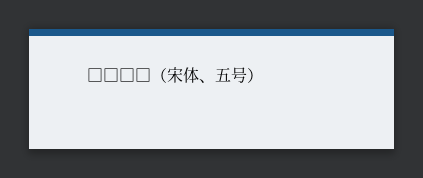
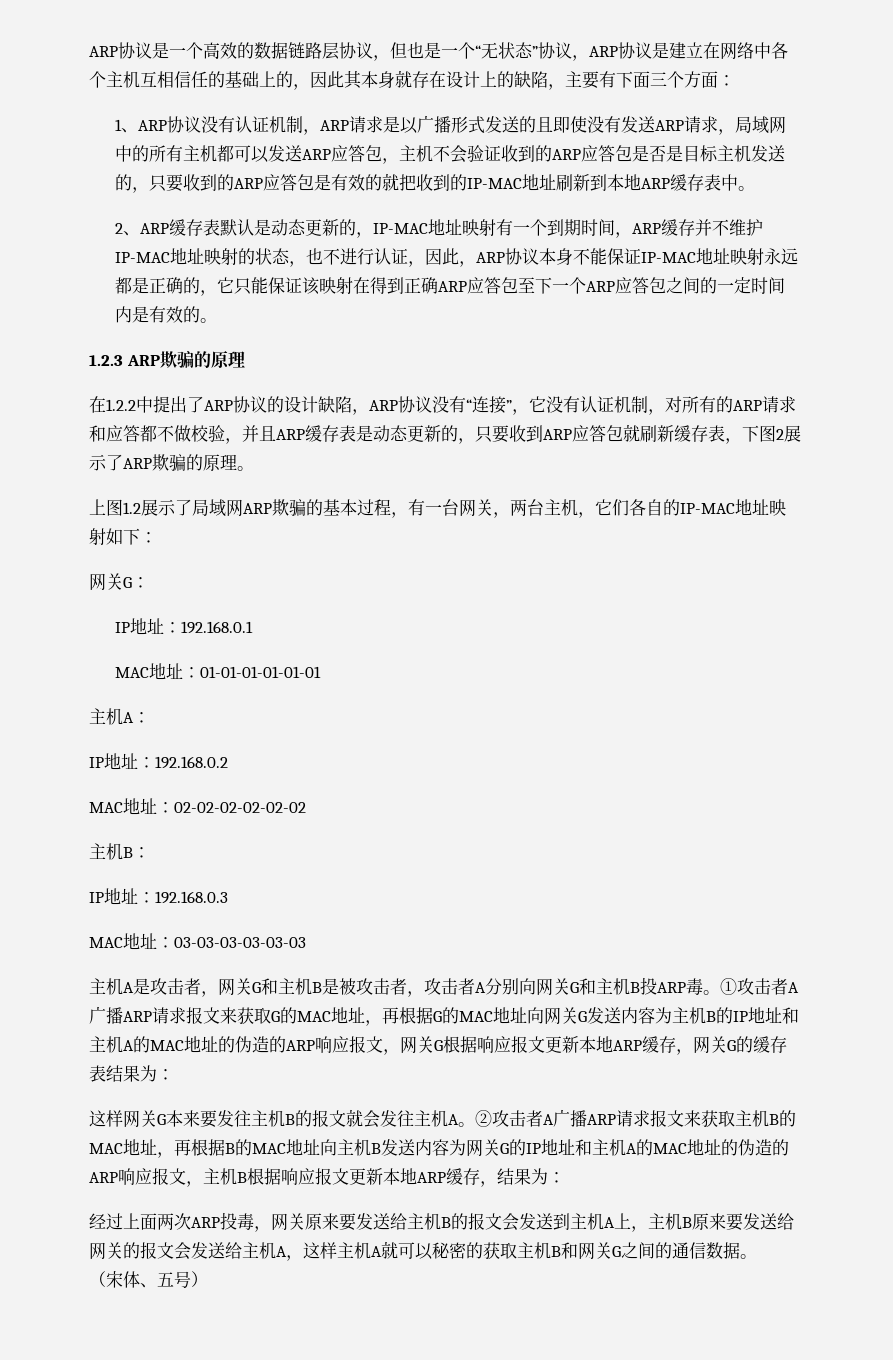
[87,68,151,82] □□□□ -> [89,42,788,61] [89,70,735,90] [115,115,787,135] [115,145,786,164] [115,173,756,193] [115,219,764,238] [115,248,799,267] [115,277,786,296] [115,306,218,323] [89,350,245,368] [89,396,796,415] [89,424,801,444] [89,454,254,471] [89,499,786,518] [89,528,157,545] [89,573,149,591] [115,618,254,635] [115,663,322,680] [89,708,150,725] [89,753,228,770] [89,798,306,815] [89,843,150,860] [89,888,228,905] [89,933,306,950] [89,977,799,997] [89,1006,799,1026] [89,1036,787,1055] [89,1065,174,1082] [89,1109,796,1128] [89,1139,789,1158] [89,1168,565,1187] [89,1212,794,1232] [89,1241,757,1261] ARP协议是一个高效的数据链路层协议，但也是一个“无状态”协议，ARP协议是建立在网络中各个主机互相信任的基础上的，因此其本身就存在设计上的缺陷，主要有下面三个方面： // 1、ARP协议没有认证机制，ARP请求是以广播形式发送的且即使没有发送ARP请求，局域网中的所有主机都可以发送ARP应答包，主机不会验证收到的ARP应答包是否是目标主机发送的，只要收到的ARP应答包是有效的就把收到的IP-MAC地址刷新到本地ARP缓存表中。 // 2、ARP缓存表默认是动态更新的，IP-MAC地址映射有一个到期时间，ARP缓存并不维护IP-MAC地址映射的状态，也不进行认证，因此，ARP协议本身不能保证IP-MAC地址映射永远都是正确的，它只能保证该映射在得到正确ARP应答包至下一个ARP应答包之间的一定时间内是有效的。 // 1.2.3 ARP欺骗的原理 // 在1.2.2中提出了ARP协议的设计缺陷，ARP协议没有“连接”，它没有认证机制，对所有的ARP请求和应答都不做校验，并且ARP缓存表是动态更新的，只要收到ARP应答包就刷新缓存表，下图2展示了ARP欺骗的原理。 // 上图1.2展示了局域网ARP欺骗的基本过程，有一台网关，两台主机，它们各自的IP-MAC地址映射如下： // 网关G： // IP地址：192.168.0.1 // MAC地址：01-01-01-01-01-01 // 主机A： // IP地址：192.168.0.2 // MAC地址：02-02-02-02-02-02 // 主机B： // IP地址：192.168.0.3 // MAC地址：03-03-03-03-03-03 // 主机A是攻击者，网关G和主机B是被攻击者，攻击者A分别向网关G和主机B投ARP毒。①攻击者A广播ARP请求报文来获取G的MAC地址，再根据G的MAC地址向网关G发送内容为主机B的IP地址和主机A的MAC地址的伪造的ARP响应报文，网关G根据响应报文更新本地ARP缓存，网关G的缓存表结果为： // 这样网关G本来要发往主机B的报文就会发往主机A。②攻击者A广播ARP请求报文来获取主机B的MAC地址，再根据B的MAC地址向主机B发送内容为网关G的IP地址和主机A的MAC地址的伪造的ARP响应报文，主机B根据响应报文更新本地ARP缓存，结果为： // 经过上面两次ARP投毒，网关原来要发送给主机B的报文会发送到主机A上，主机B原来要发送给网关的报文会发送给主机A，这样主机A就可以秘密的获取主机B和网关G之间的通信数据。 //

